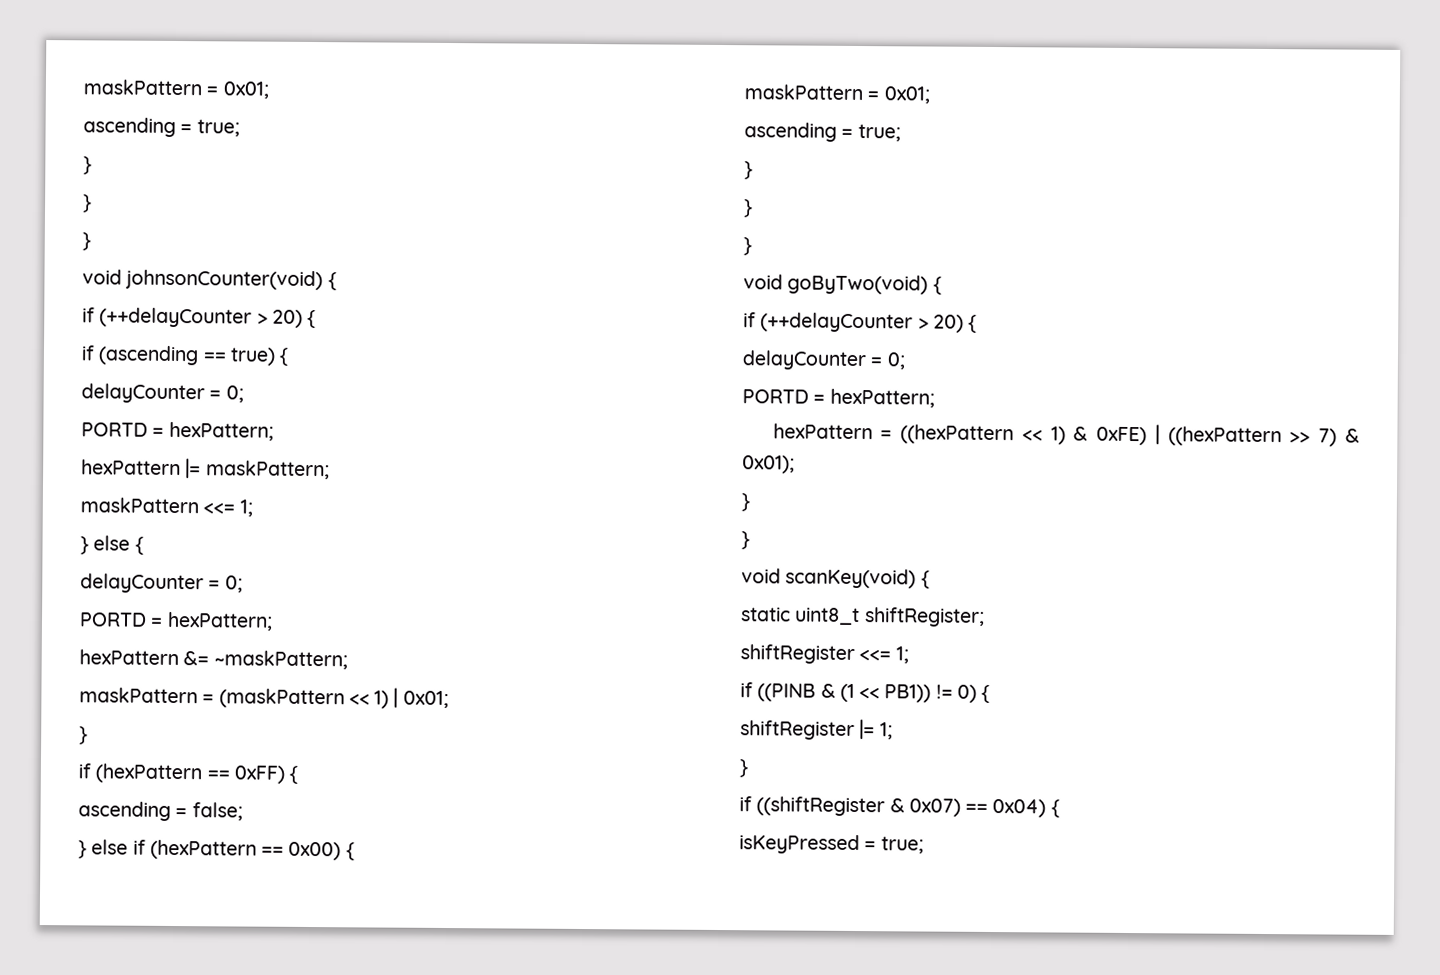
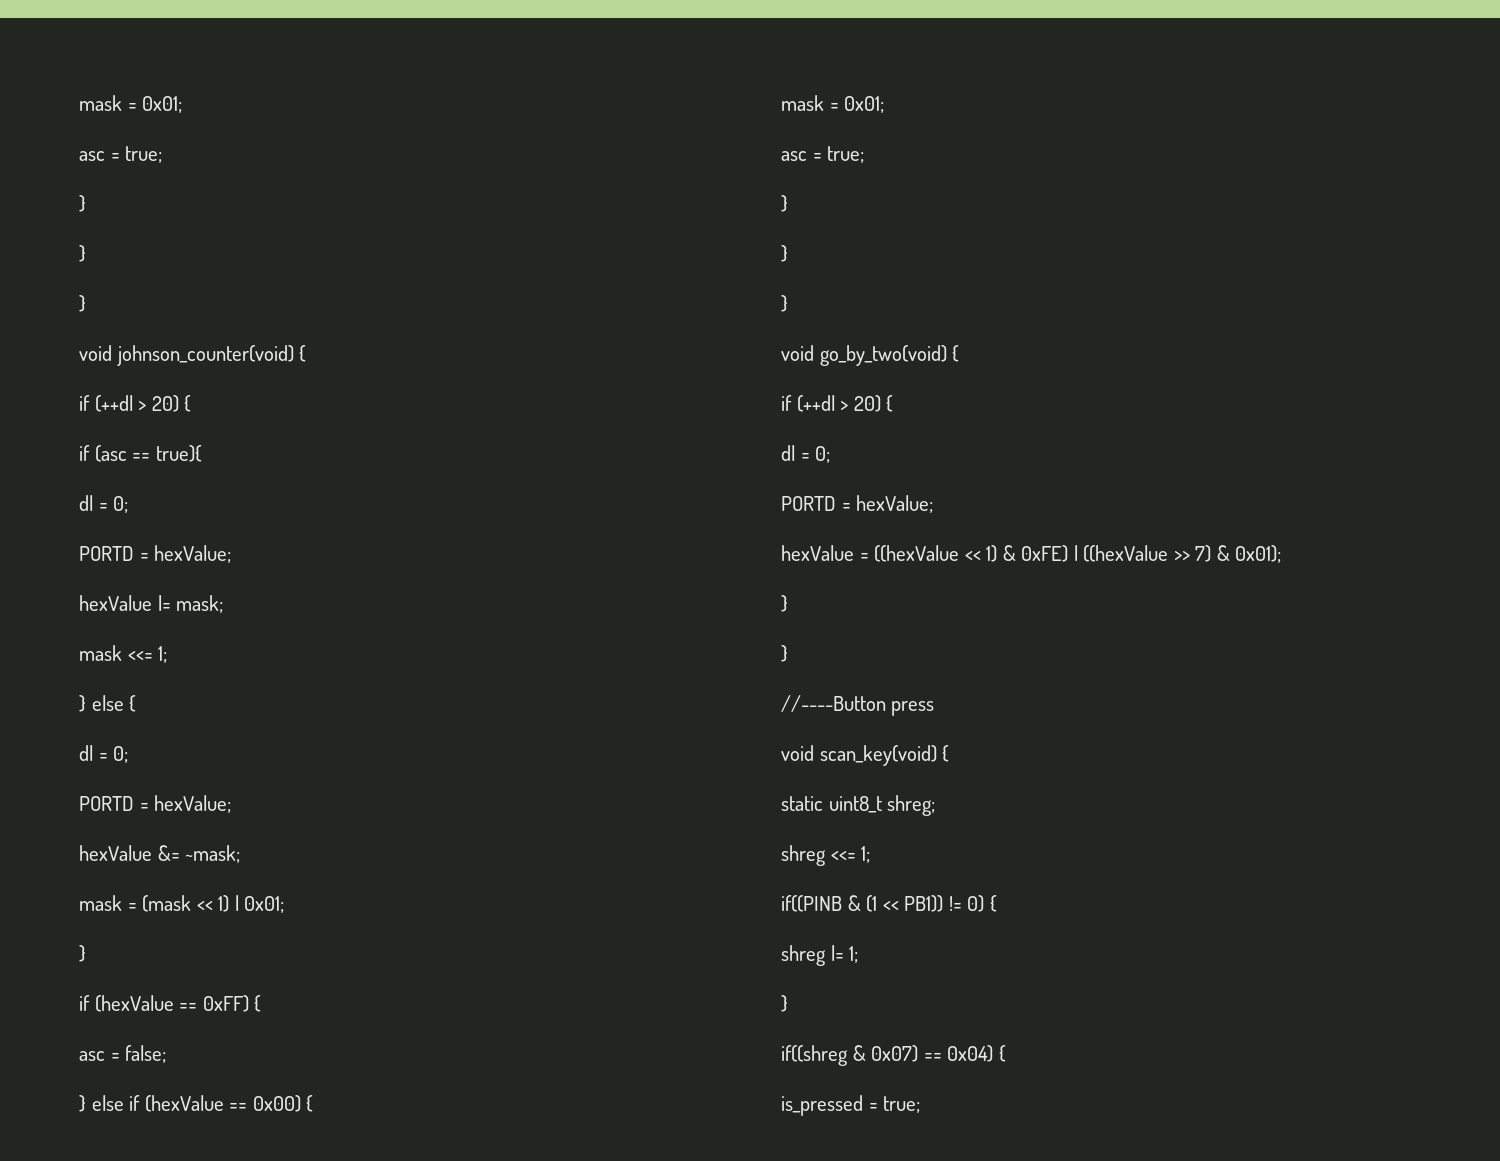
[83,79,269,99] [83,117,240,137] [83,156,92,175] [83,194,92,213] [82,232,91,251] [82,269,337,291] [82,307,253,328] maskPattern = 0x01; // ascending = true; // } // } // } // void johnsonCounter(void) { // if (++delayCounter -> [79,95,183,113] [79,146,163,163] [79,195,86,212] [79,245,86,262] [79,295,86,312] [79,345,307,366] [79,395,133,412] mask = 0x01; // asc = true; // } // } // } // void johnson_counter(void) { // if (++dl
[98,345,290,366] [81,383,244,404] [81,421,274,441] [81,458,330,480] [80,497,199,514] (ascending == true) { // delayCounter = 0; // PORTD = hexPattern; // hexPattern |= maskPattern; // maskPattern -> [94,445,202,462] [79,495,129,513] [79,545,232,563] [79,595,224,613] [79,645,122,661] (asc == true){ // dl = 0; // PORTD = hexValue; // hexValue |= mask; // mask
[80,573,243,594] [79,611,273,631] [79,649,348,670] [79,687,345,709] delayCounter = 0; // PORTD = hexPattern; // hexPattern &= ~maskPattern; // maskPattern = (maskPattern -> [79,745,129,763] [79,795,232,813] [79,845,241,863] [79,895,192,912] dl = 0; // PORTD = hexValue; // hexValue &= ~mask; // mask = (mask
[95,763,203,784] (hexPattern -> [94,995,174,1012] (hexValue
[78,801,171,821] ascending -> [79,1051,105,1061] asc
[149,839,257,860] (hexPattern -> [144,1095,224,1112] (hexValue
[744,84,930,104] [744,122,901,142] [744,161,753,180] [743,199,753,218] [743,237,752,256] [743,274,942,295] [743,312,978,333] [742,350,905,371] [742,388,935,408] [772,423,1015,445] maskPattern = 0x01; // ascending = true; // } // } // } // void goByTwo(void) { // if (++delayCounter > 20) { // delayCounter = 0; // PORTD = hexPattern; // hexPattern = ((hexPattern -> [781,95,885,113] [781,146,865,163] [781,195,788,212] [781,245,788,262] [781,295,788,312] [781,345,960,366] [781,395,894,412] [781,445,831,463] [781,495,934,513] [781,545,960,562] mask = 0x01; // asc = true; // } // } // } // void go_by_two(void) { // if (++dl > 20) { // dl = 0; // PORTD = hexValue; // hexValue = ((hexValue
[1167,426,1282,447] ((hexPattern -> [1083,545,1169,562] ((hexValue
[741,568,917,589] // void scanKey(void) -> [781,695,935,716] [781,745,937,766] // //----Button press // void scan_key(void)
[863,607,985,627] [740,644,909,664] [740,682,817,702] shiftRegister; // shiftRegister <<= 1; // if ((PINB -> [887,795,936,816] [781,845,871,866] [781,895,842,912] shreg; // shreg <<= 1; // if((PINB
[740,720,855,740] shiftRegister -> [781,945,826,966] shreg
[739,796,886,817] if ((shiftRegister -> [781,1045,848,1066] if((shreg
[739,834,860,855] isKeyPressed -> [781,1095,863,1116] is_pressed

